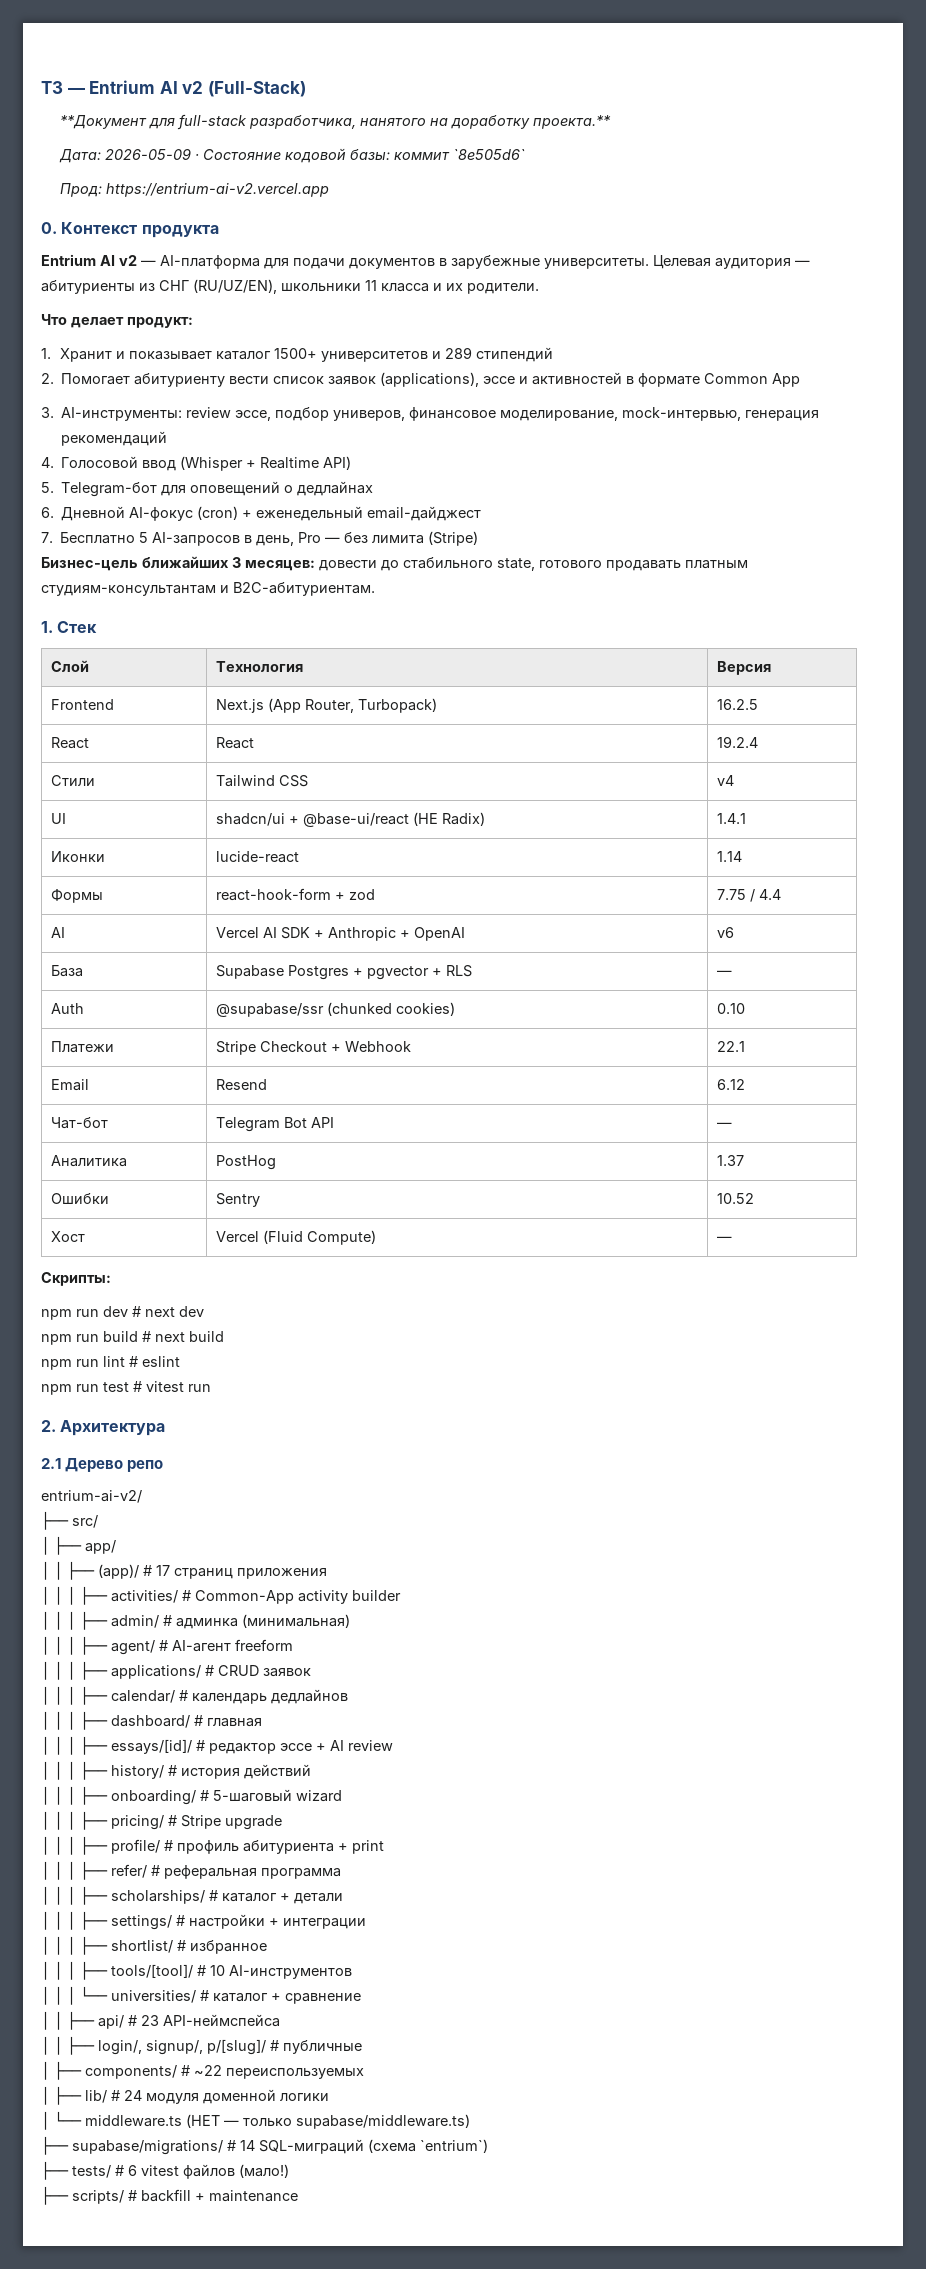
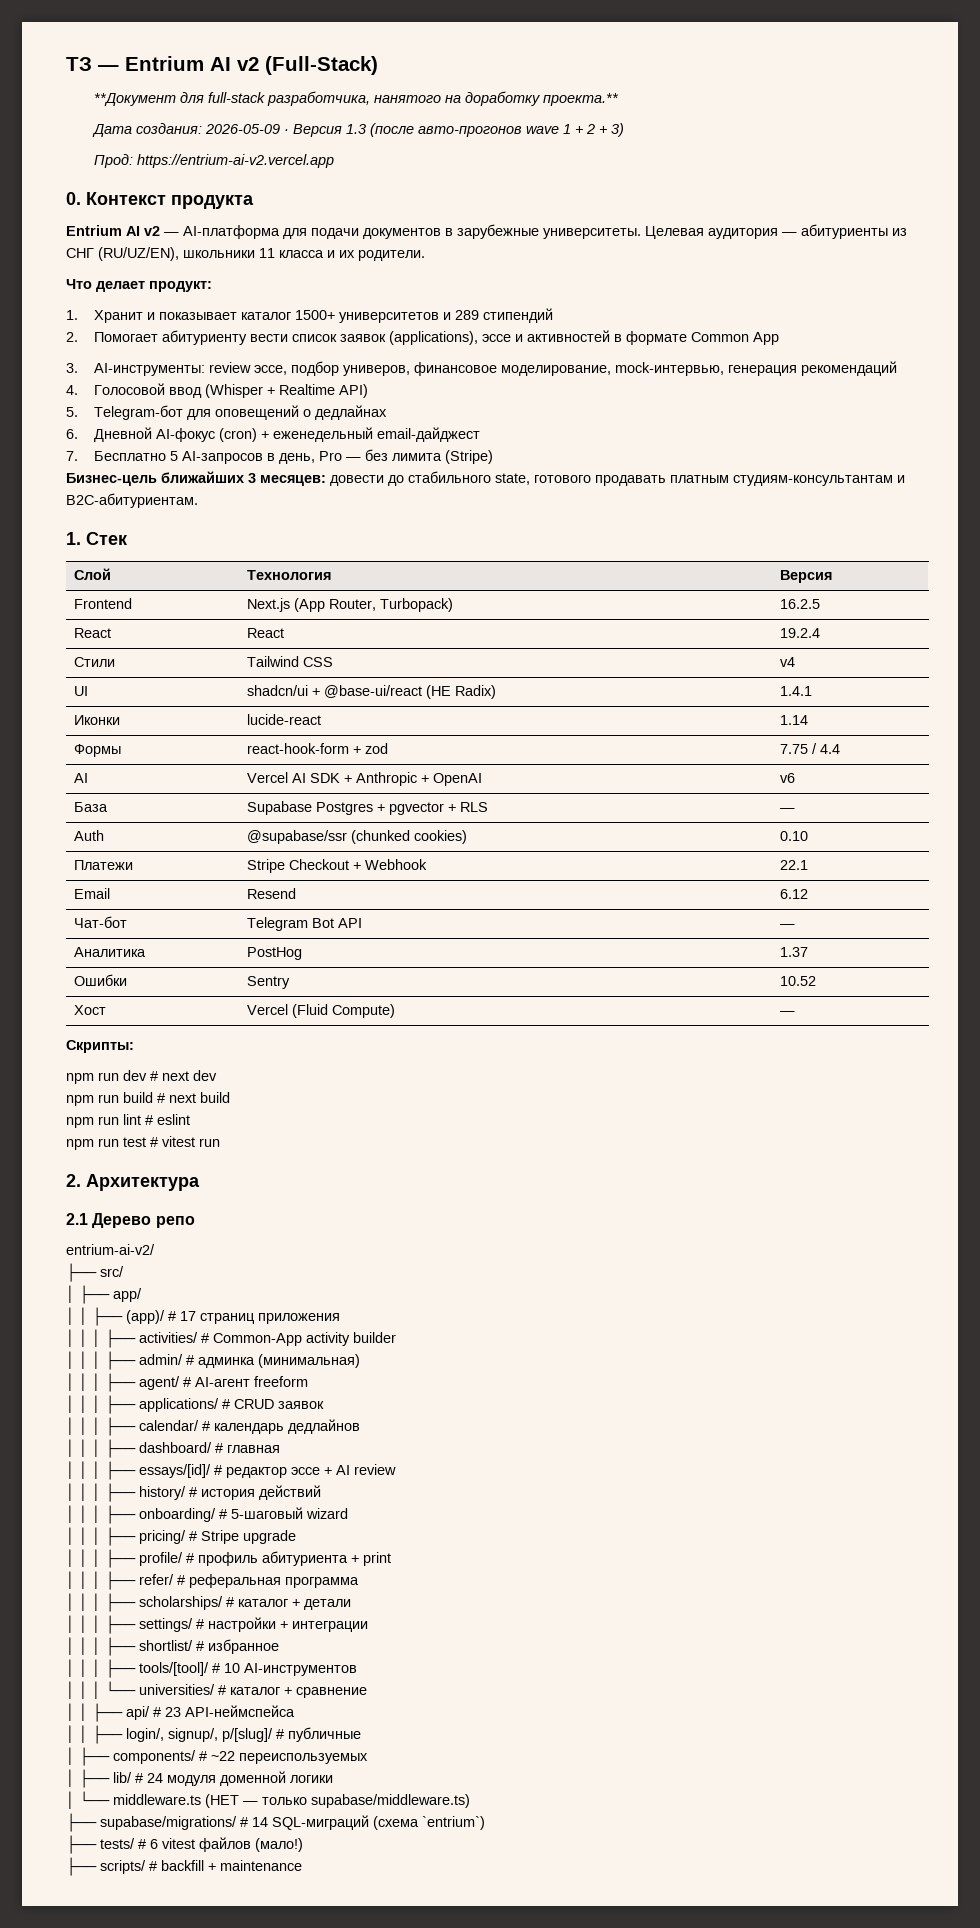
[59,148,526,163] Дата: 2026-05-09 · Состояние кодовой базы: коммит `8e505d6` -> [92,123,625,137] Дата создания: 2026-05-09 · Версия 1.3 (после авто-прогонов wave 1 + 2 + 3)

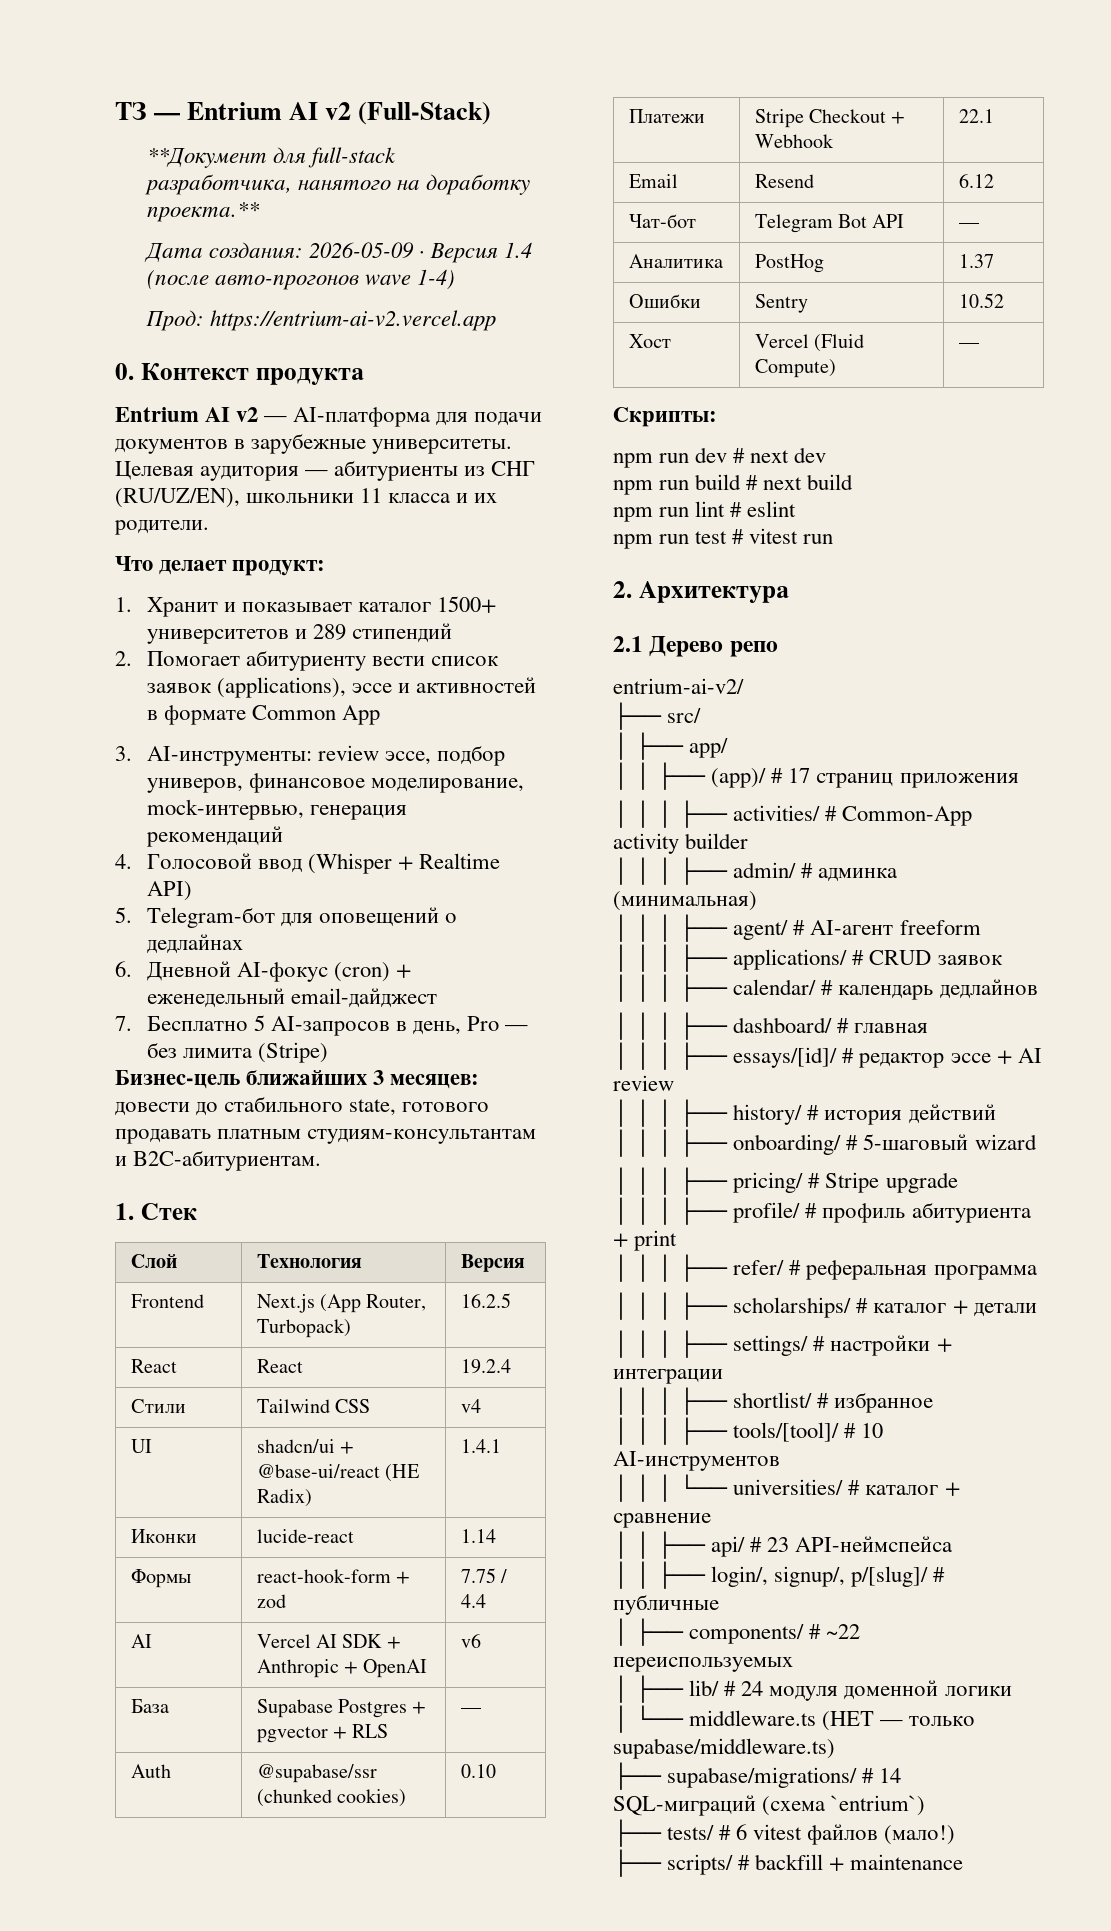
[346,124,367,134] 1.3 -> [504,242,533,258] 1.4
[563,123,625,137] 1 + 2 + 3) -> [417,269,456,290] 1-4)

